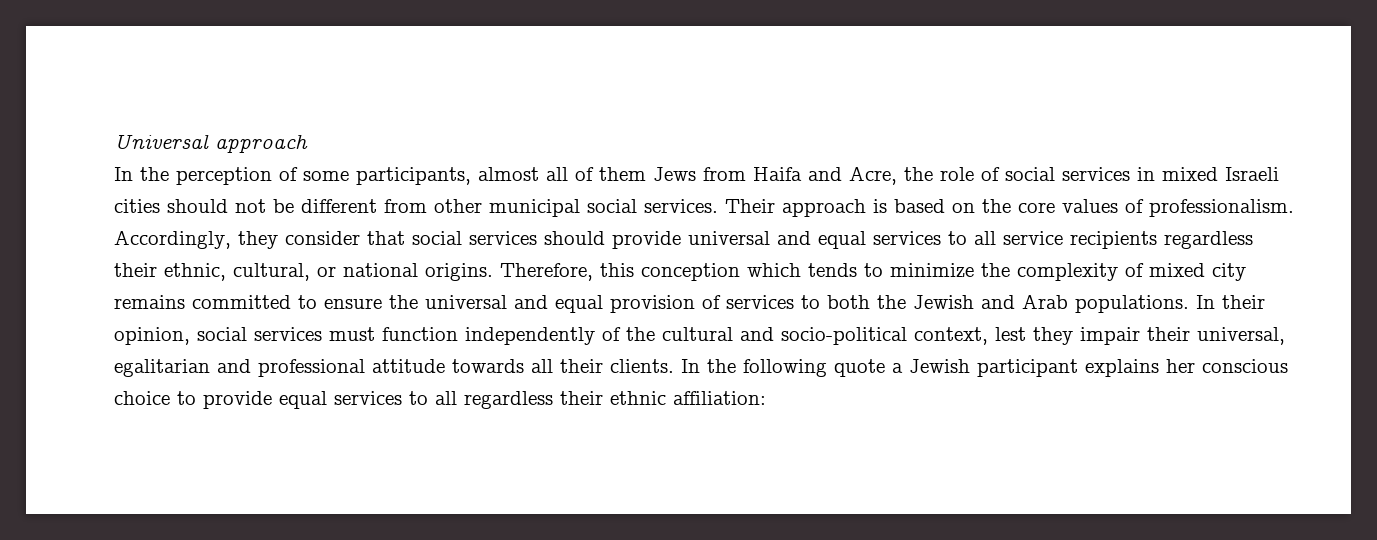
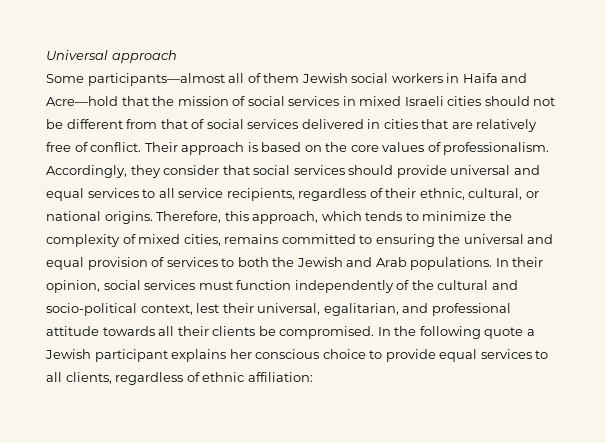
[114,166,974,185] In the perception of some participants, almost all of them Jews from Haifa and Acre, the role -> [46,73,528,86] [46,96,229,106] Some participants—almost all of them Jewish social workers in Haifa and Acre—hold that the mission
[434,199,718,217] other municipal social services. -> [160,119,538,132] [46,142,142,152] that of social services delivered in cities that are relatively free of conflict.
[1070,231,1253,249] recipients regardless -> [226,188,383,201] recipients, regardless of
[641,263,740,281] conception -> [252,211,319,224] approach,
[1212,263,1246,281] city -> [183,234,221,246] cities,
[324,298,382,309] ensure -> [375,234,435,247] ensuring
[1033,327,1140,345] they impair -> (220, 308) none
[114,359,210,377] egalitarian -> [323,303,399,316] egalitarian,
[610,359,674,373] clients. -> [212,326,375,339] clients be compromised.
[464,391,603,409] regardless their -> [65,372,200,385] clients, regardless of

